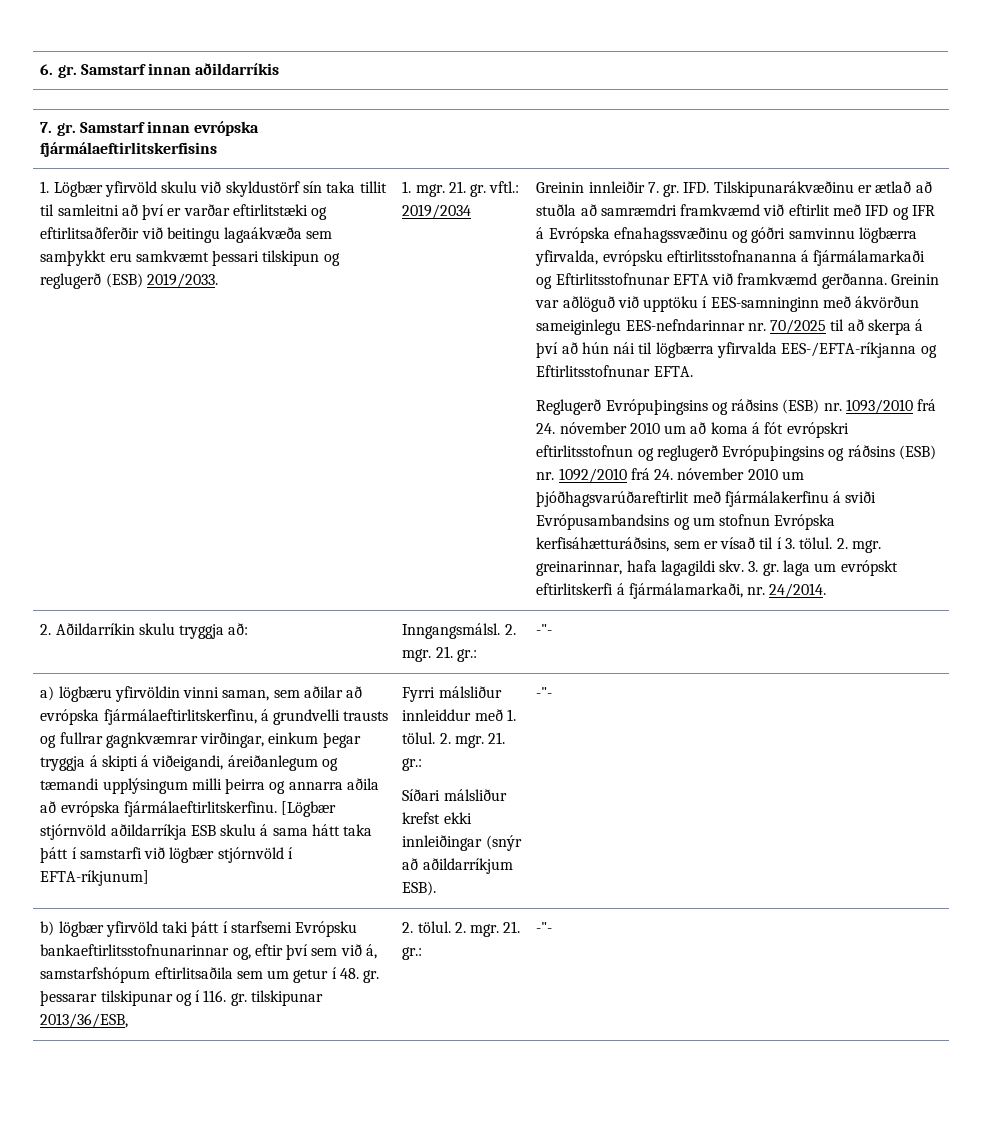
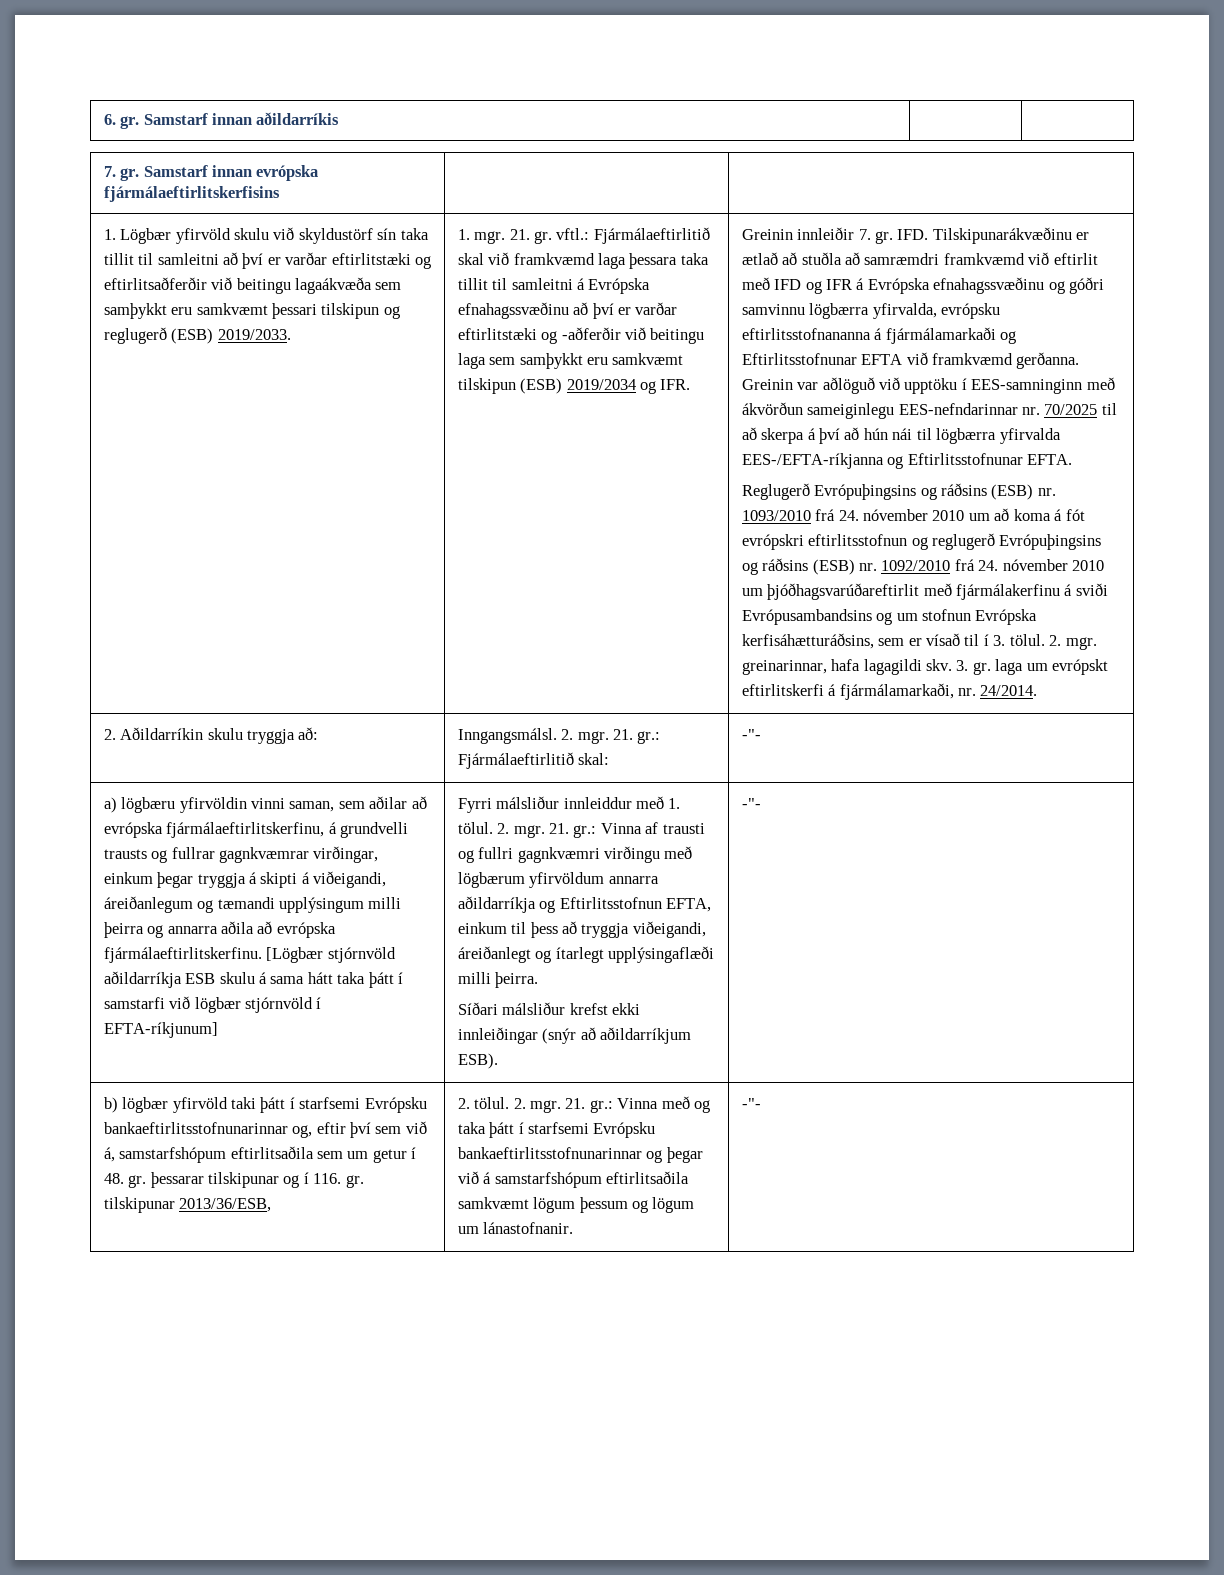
(520, 187) none -> [593,227,710,244] [457,252,709,269] [457,278,651,294] [457,302,678,319] [457,327,705,344] [457,353,684,369] [457,378,563,394] Fjármálaeftirlitið skal við framkvæmd laga þessara taka tillit til samleitni á Evrópska efnahagssvæðinu að því er varðar eftirlitstæki og -aðferðir við beitingu laga sem samþykkt eru samkvæmt tilskipun (ESB)
(472, 211) none -> [640,379,691,394] og IFR.
(477, 655) none -> [457,752,610,769] Fjármálaeftirlitið skal:
(423, 764) none -> [600,822,705,834] [457,846,693,863] [457,872,659,888] [457,896,712,913] [457,921,706,938] [457,946,715,963] [457,972,539,988] Vinna af trausti og fullri gagnkvæmri virðingu með lögbærum yfirvöldum annarra aðildarríkja og Eftirlitsstofnun EFTA, einkum til þess að tryggja viðeigandi, áreiðanlegt og ítarlegt upplýsingaflæði milli þeirra.
(423, 953) none -> [617,1096,711,1113] [457,1122,656,1138] [457,1147,703,1163] [457,1171,690,1188] [457,1197,695,1213] [457,1222,574,1234] Vinna með og taka þátt í starfsemi Evrópsku bankaeftirlitsstofnunarinnar og þegar við á samstarfshópum eftirlitsaðila samkvæmt lögum þessum og lögum um lánastofnanir.

